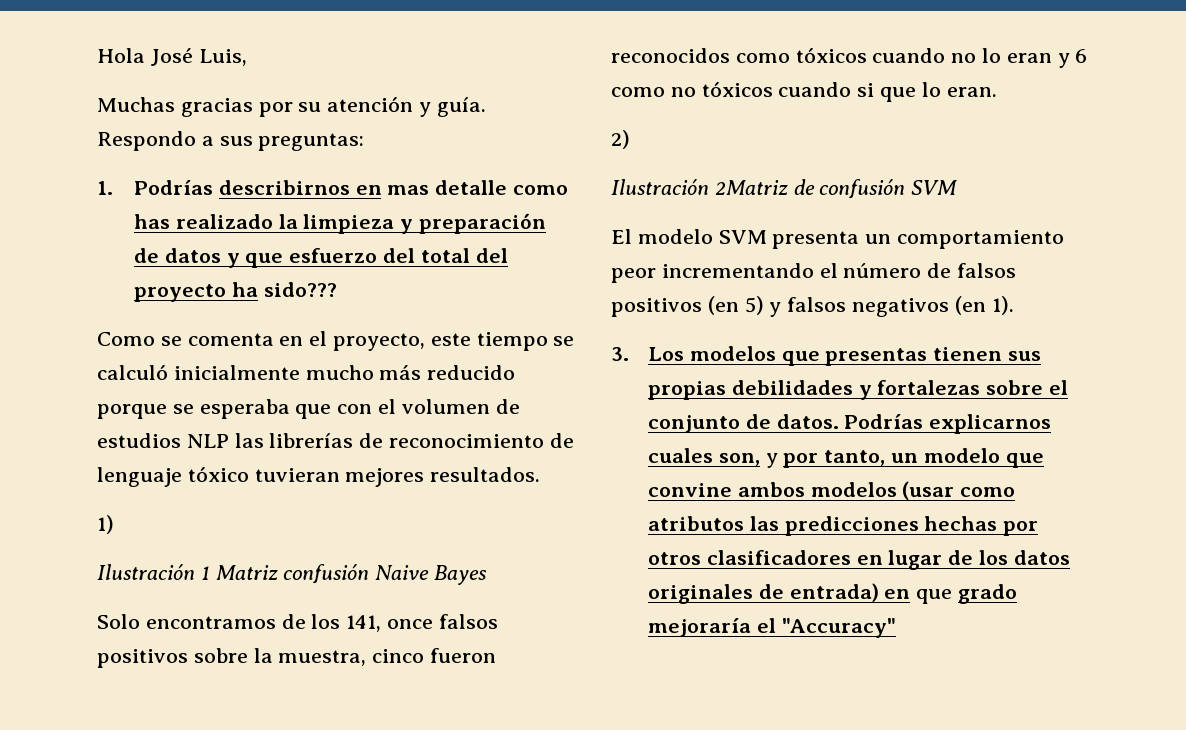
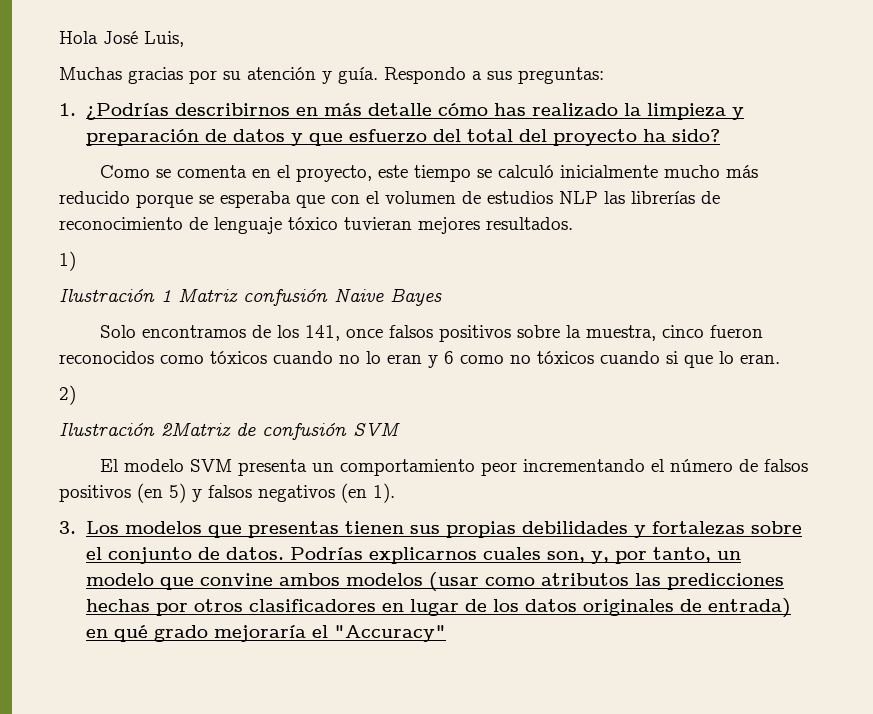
[133,180,213,195] Podrías -> [85,103,169,120] ¿Podrías
[387,180,568,195] mas detalle como -> [323,103,488,116] más detalle cómo
[263,282,337,297] sido??? -> [671,129,720,142] sido?
[765,453,778,468] y -> [590,551,609,564] y,
[916,589,953,604] que -> [113,625,148,642] qué

